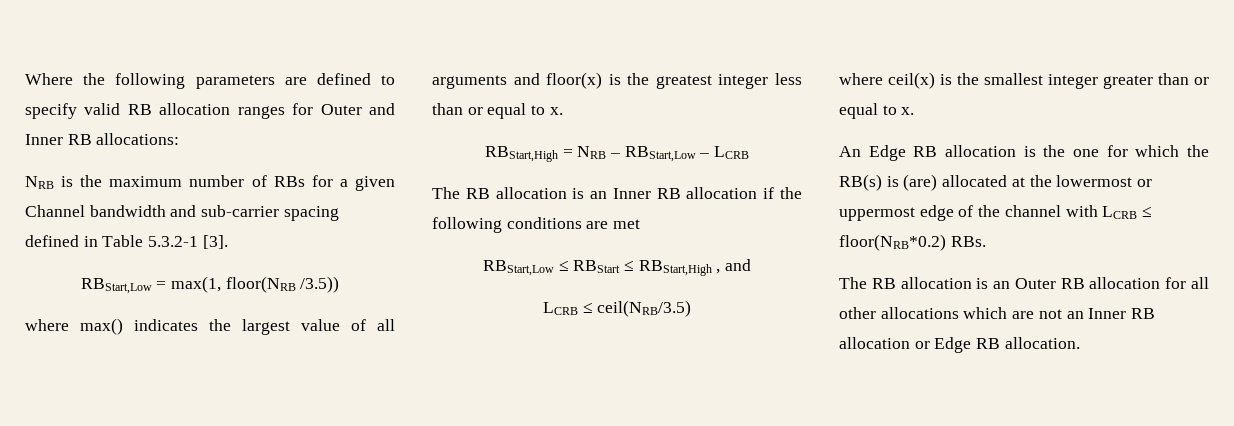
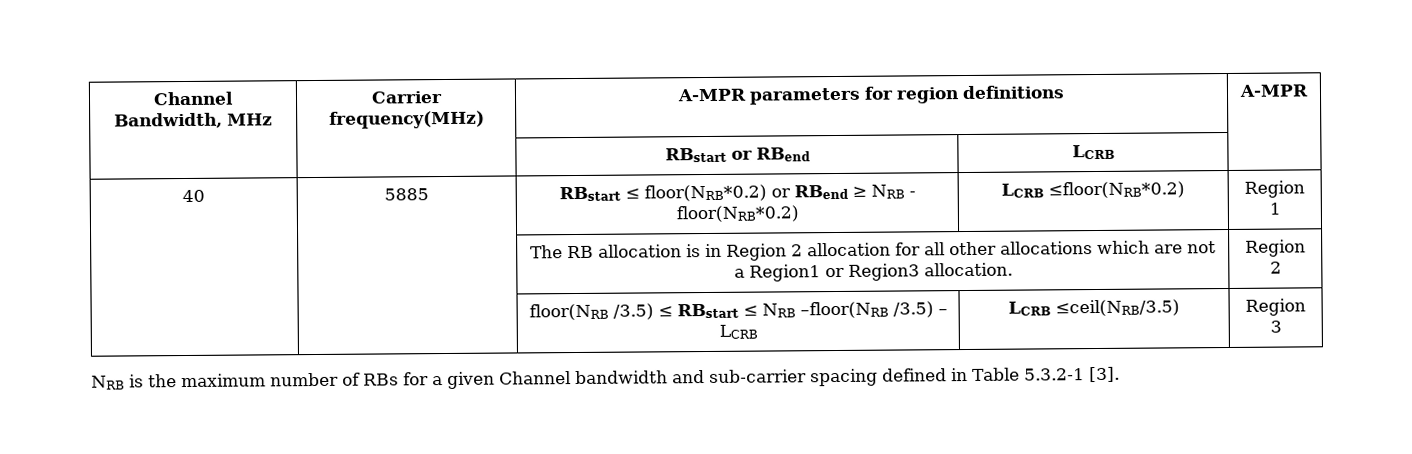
[25,73,395,89] [25,103,396,119] [25,133,180,145] Where the following parameters are defined to specify valid RB allocation ranges for Outer and Inner RB allocations: -> [153,91,234,106] [114,112,273,129] [370,91,443,104] [328,110,485,129] [677,85,1065,105] [1239,84,1309,97] [664,147,811,163] [1071,144,1115,160] [182,189,205,203] [384,188,429,201] [558,184,916,202] [675,205,799,223] [1001,181,1185,199] [1244,180,1305,198] [1268,202,1281,215] [530,240,1216,261] [733,262,1013,282] [1245,239,1306,257] [1269,261,1282,274] [528,301,948,321] [718,324,758,339] [1008,299,1180,317] [1245,298,1306,316] [1269,320,1282,333] Channel Bandwidth, MHz | Carrier frequency(MHz) | A-MPR parameters for region definitions | A-MPR // | | RBstart or RBend | LCRB | // 40 | 5885 | RBstart ≤ floor(NRB*0.2) or RBend ≥ NRB - floor(NRB*0.2) | LCRB ≤floor(NRB*0.2) | Region 1 // | | The RB allocation is in Region 2 allocation for all other allocations which are not a Region1 or Region3 allocation. | Region 2 // | | floor(NRB /3.5) ≤ RBstart ≤ NRB –floor(NRB /3.5) – LCRB | LCRB ≤ceil(NRB/3.5) | Region 3
[80,276,340,294] [25,318,395,335] [432,72,802,89] [432,103,563,119] [484,146,750,162] [432,187,802,199] [432,217,641,233] [482,259,752,276] [542,300,692,317] [839,72,1209,89] [839,103,915,119] [839,145,1209,161] [839,174,1153,191] [839,205,1153,221] [839,234,986,251] [839,277,1209,289] [839,307,1156,319] [839,337,1080,353] // RBStart,Low = max(1, floor(NRB /3.5)) // where max() indicates the largest value of all arguments and floor(x) is the greatest integer less than or equal to x. // RBStart,High = NRB – RBStart,Low – LCRB // The RB allocation is an Inner RB allocation if the following conditions are met // RBStart,Low ≤ RBStart ≤ RBStart,High , and // LCRB ≤ ceil(NRB/3.5) // where ceil(x) is the smallest integer greater than or equal to x. // An Edge RB allocation is the one for which the RB(s) is (are) allocated at the lowermost or uppermost edge of the channel with LCRB ≤ floor(NRB*0.2) RBs. // The RB allocation is an Outer RB allocation for all other allocations which are not an Inner RB allocation or Edge RB allocation. -> (1120, 374) none

